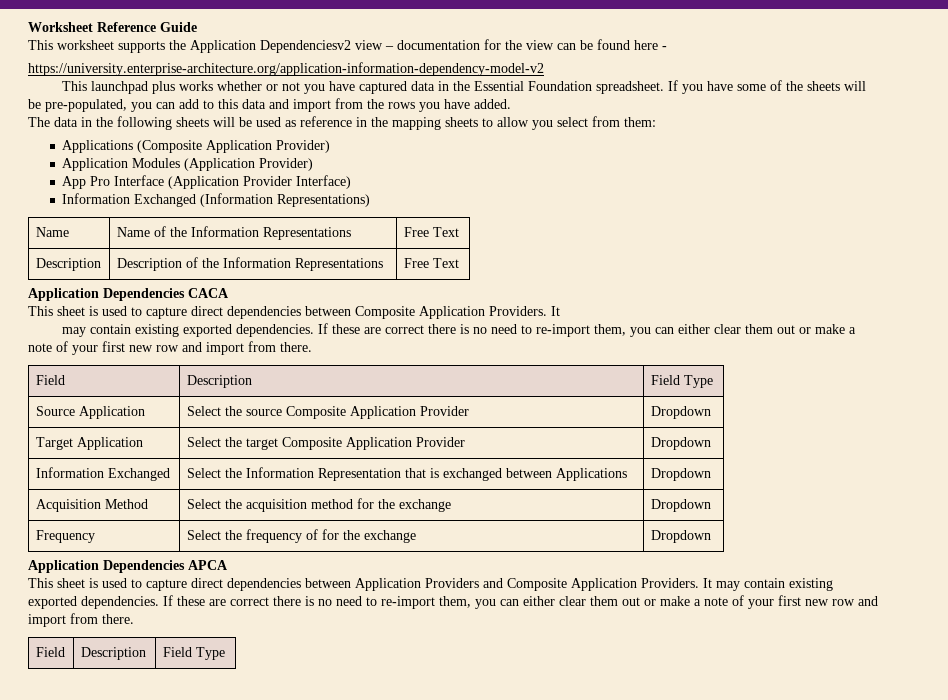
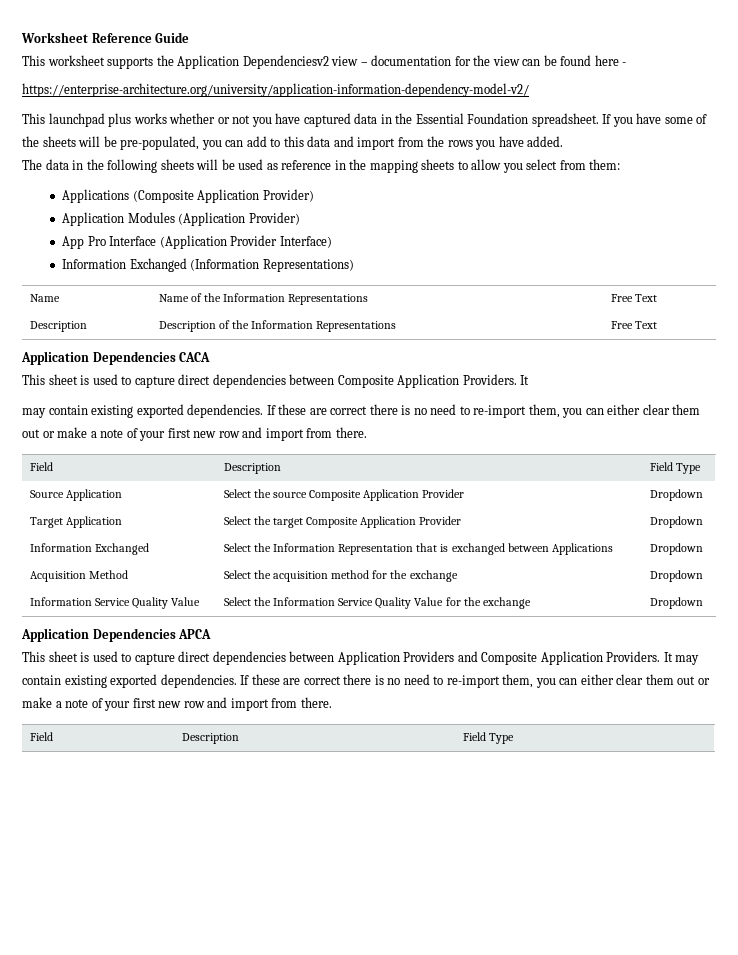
[28,62,544,76] https://university.enterprise-architecture.org/application-information-dependency-model-v2 -> [22,83,529,97] https://enterprise-architecture.org/university/application-information-dependency-model-v2/
[35,530,95,543] [186,529,318,543] Frequency | Select the frequency of -> [29,597,201,609] [223,597,444,609] Information Service Quality Value | Select the Information Service Quality Value

